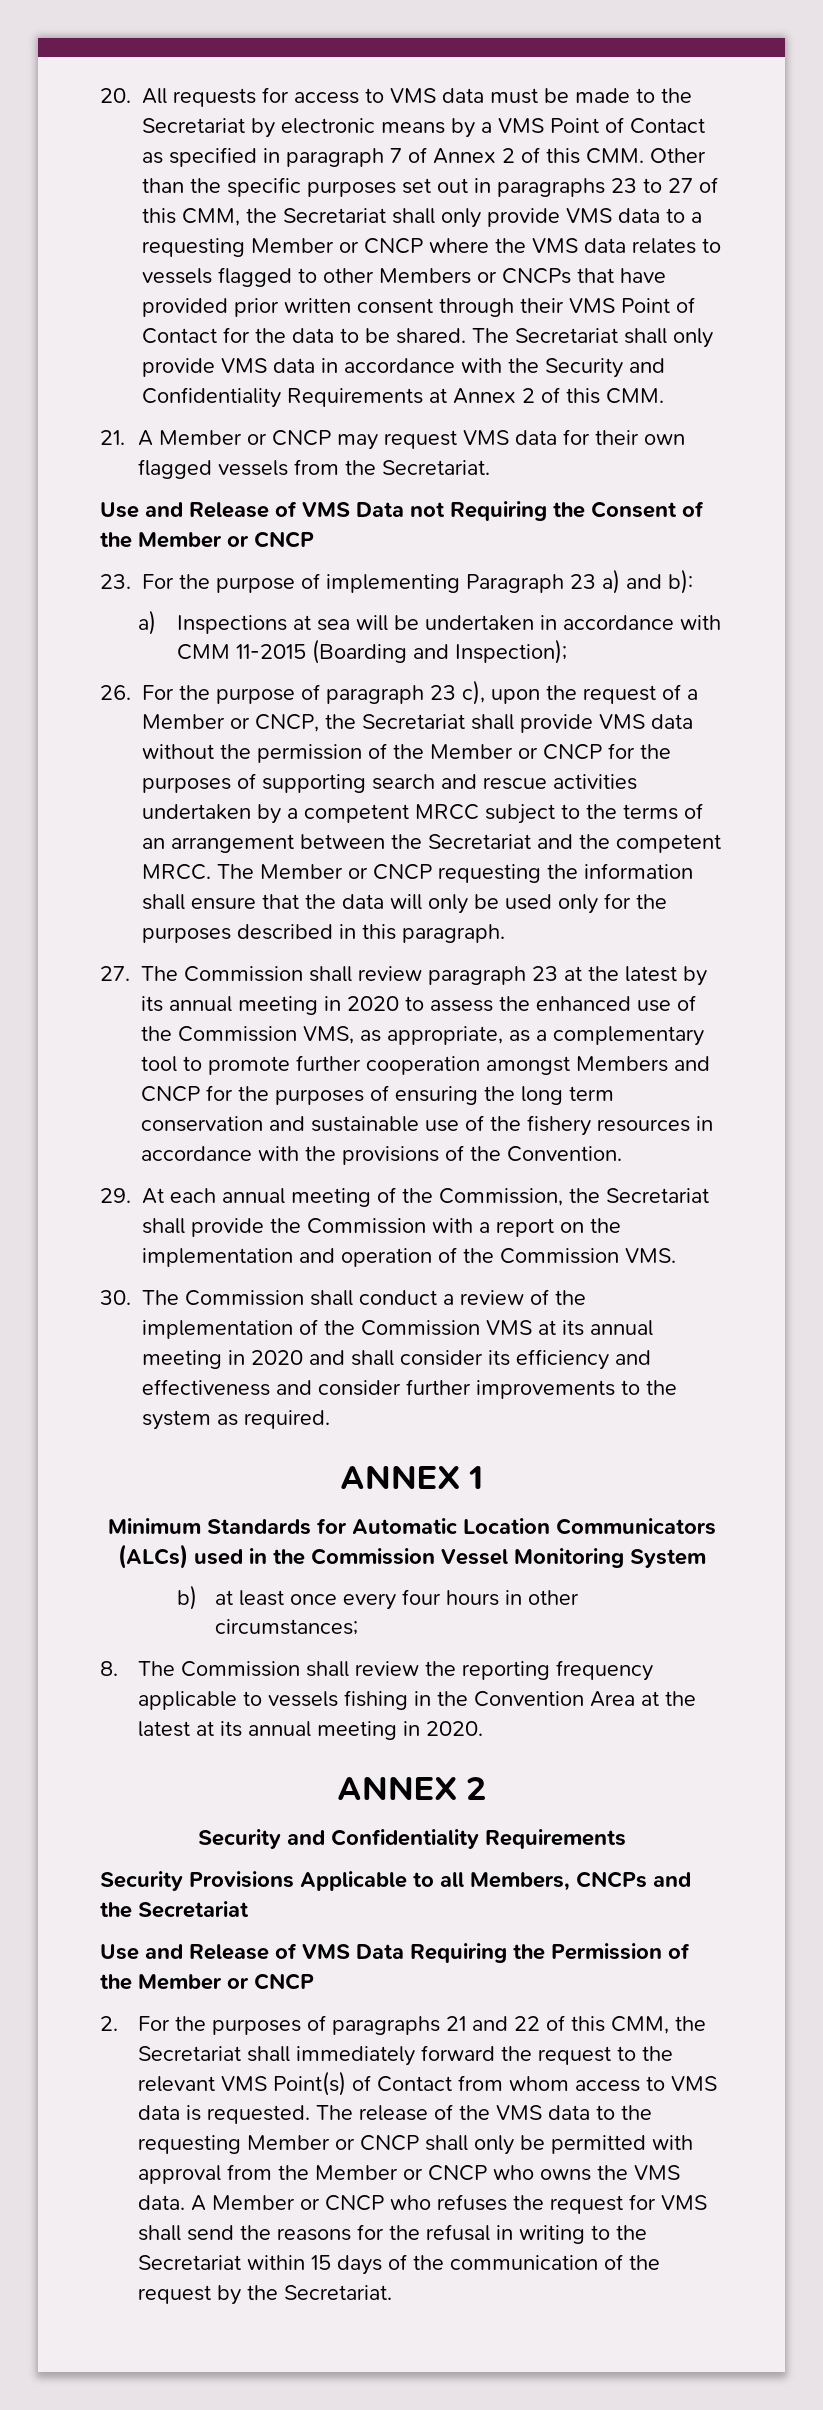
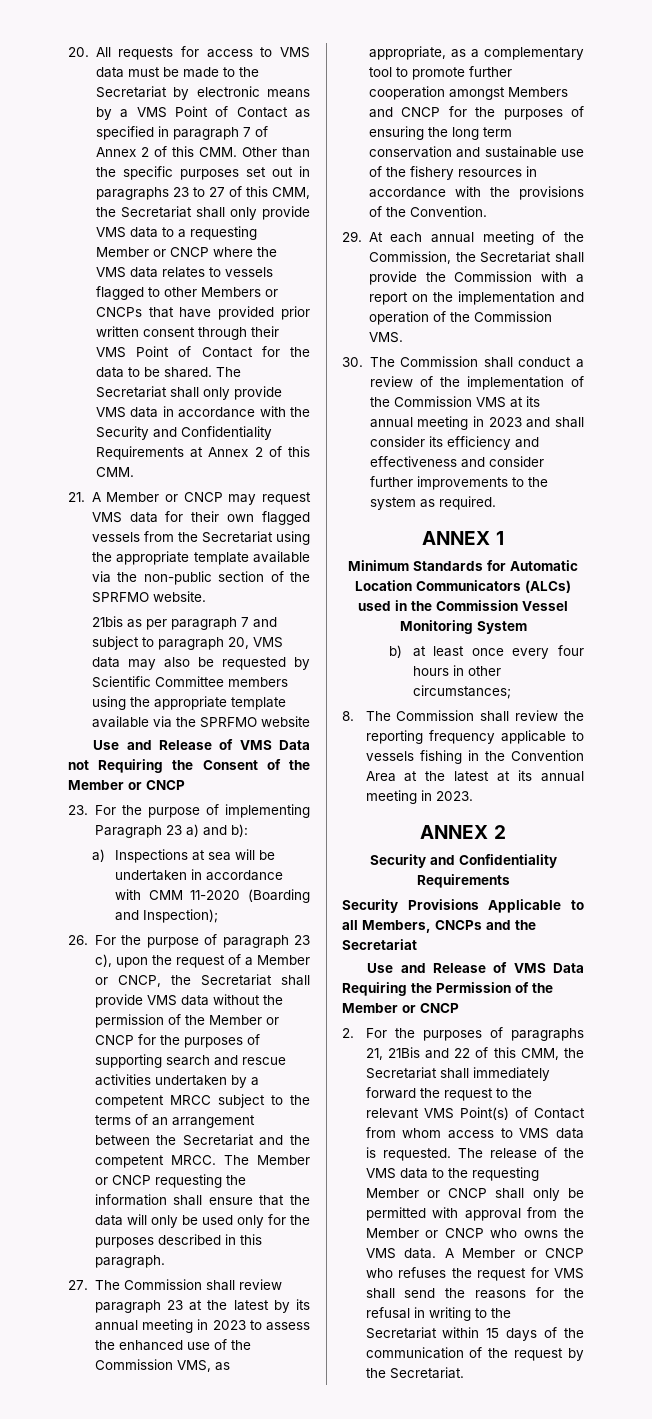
[382,460,491,475] Secretariat. -> [201,531,310,545] [91,551,310,565] [91,571,310,585] [91,591,206,603] [91,616,277,630] [91,636,283,650] [91,657,310,670] [91,676,288,688] [91,696,286,710] [91,716,310,728] Secretariat using the appropriate template available via the non-public section of the SPRFMO website. // 21bis as per paragraph 7 and subject to paragraph 20, VMS data may also be requested by Scientific Committee members using the appropriate template available via the SPRFMO website
[235,644,306,659] 11-2015 -> [190,890,241,900] 11-2020
[347,996,399,1011] 2020 -> [212,1320,246,1330] 2023
[251,1350,303,1365] 2020 -> [488,417,522,427] 2023
[426,1721,484,1736] 2020. -> [435,791,473,801] 2023.
[446,2016,467,2031] 21 -> [365,1047,420,1060] 21, 21Bis

